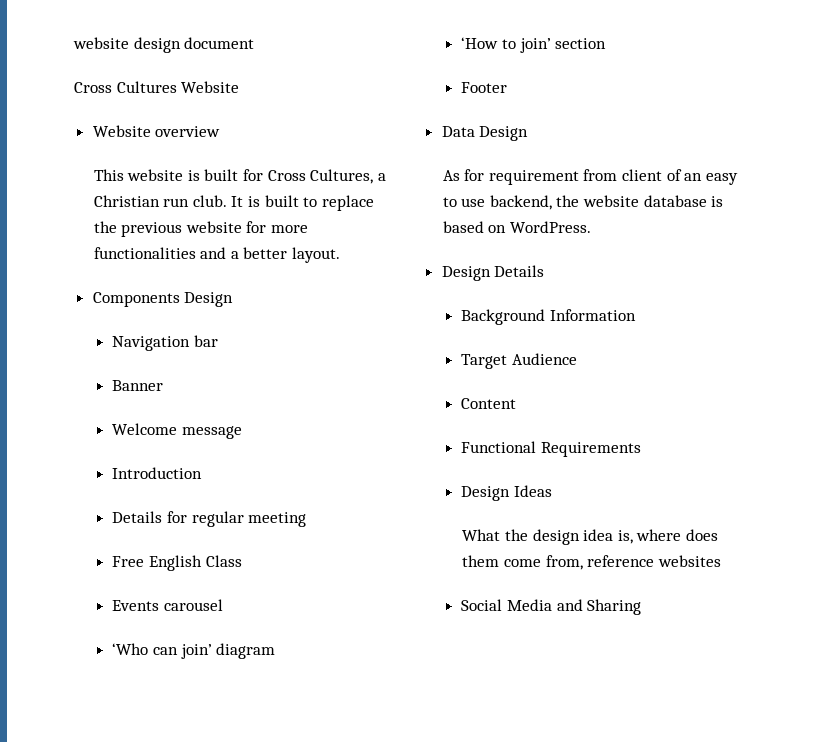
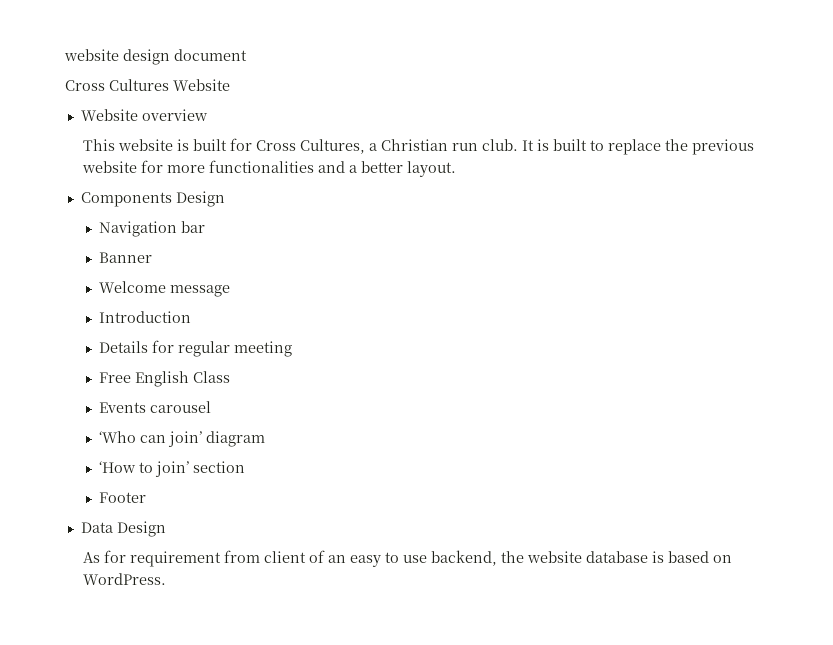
[441,265,545,281] [461,309,637,325] [461,353,578,369] [461,398,517,409] [461,441,642,457] [461,485,553,501] [462,529,718,545] [462,555,721,570] [461,599,642,615] // Design Details // Background Information // Target Audience // Content // Functional Requirements // Design Ideas // What the design idea is, where does them come from, reference websites // Social Media and Sharing -> (167, 579) none

